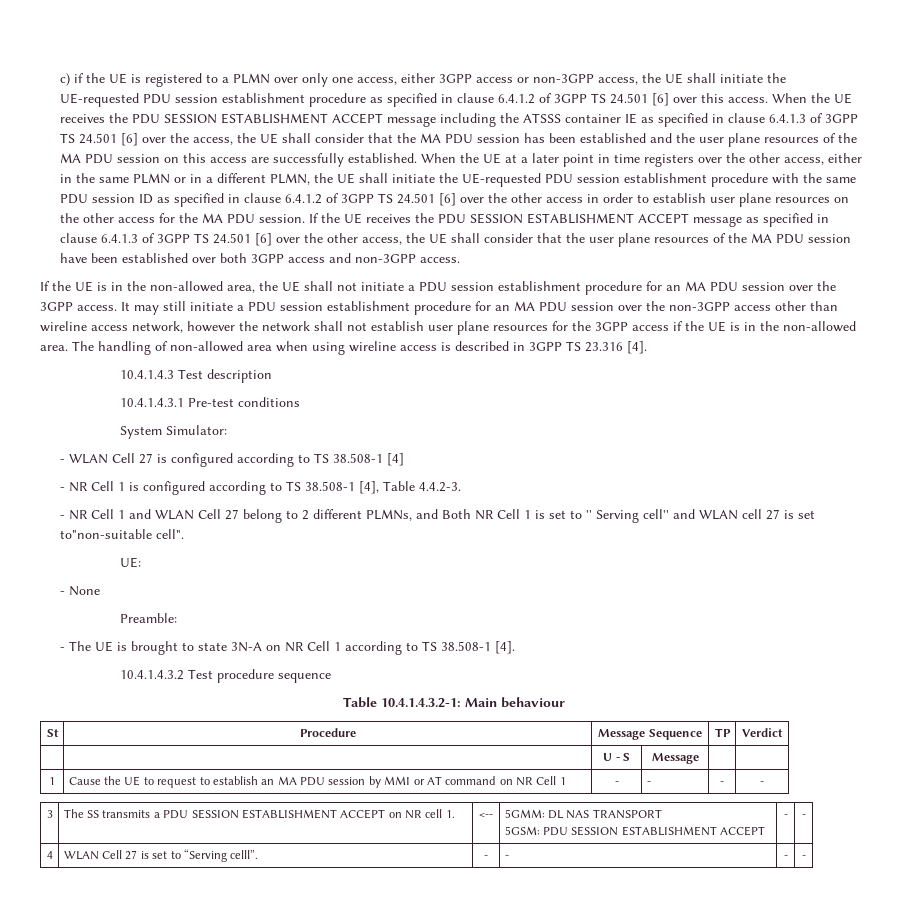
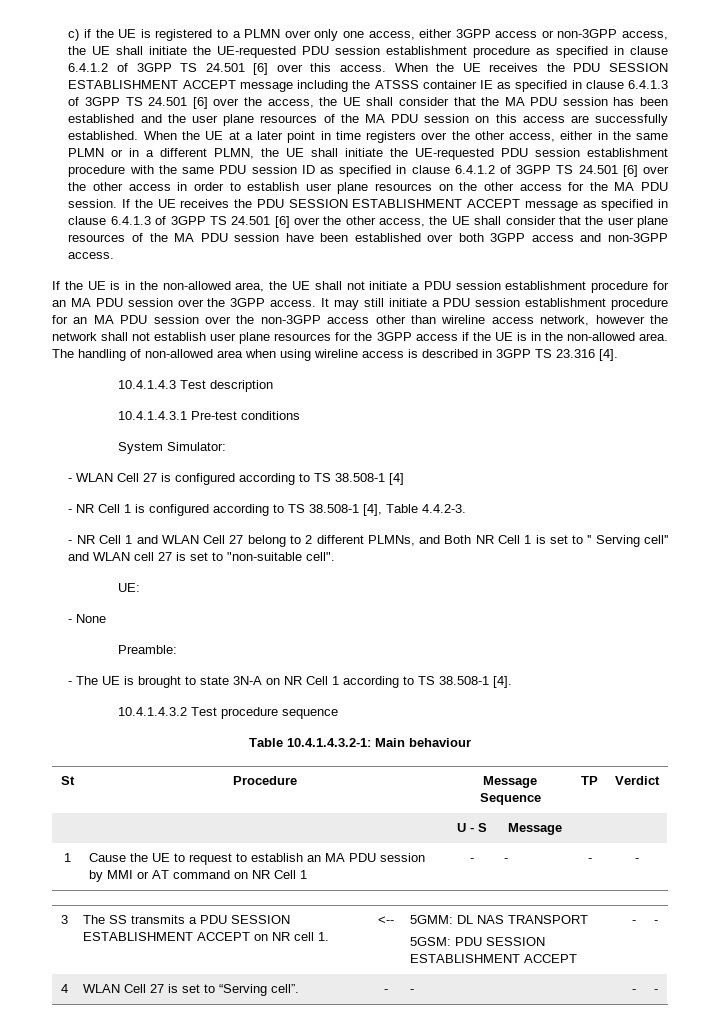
[59,529,152,539] to"non-suitable -> [212,552,303,561] to "non-suitable
[230,850,259,859] celll”. -> [270,984,299,993] cell”.

